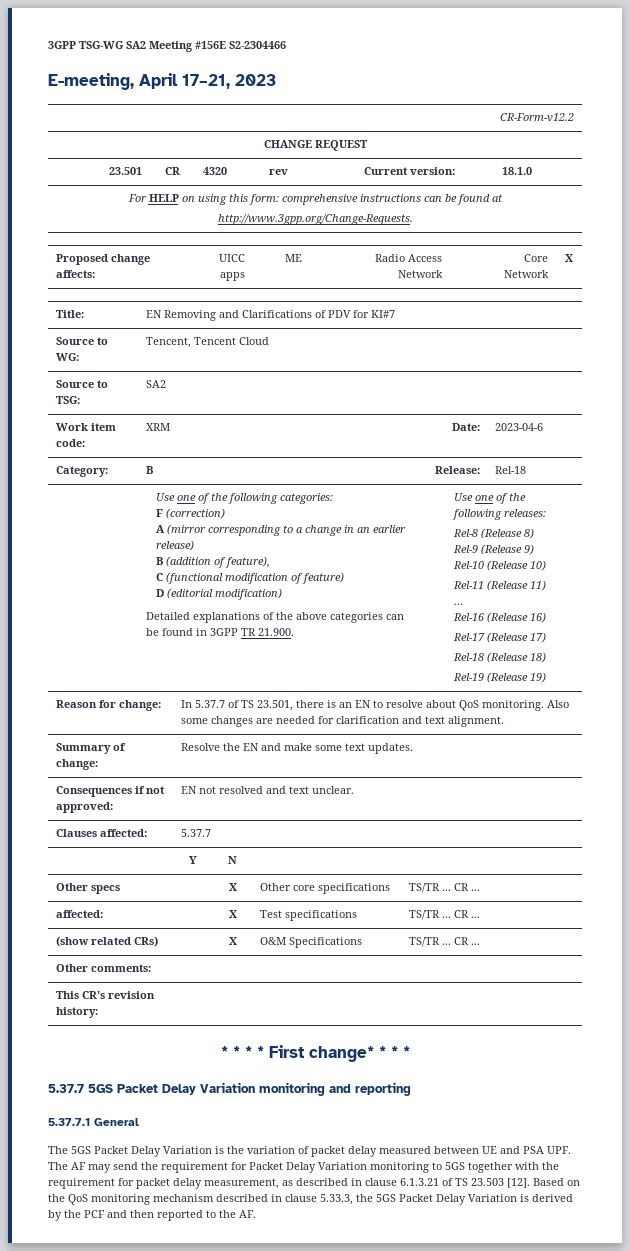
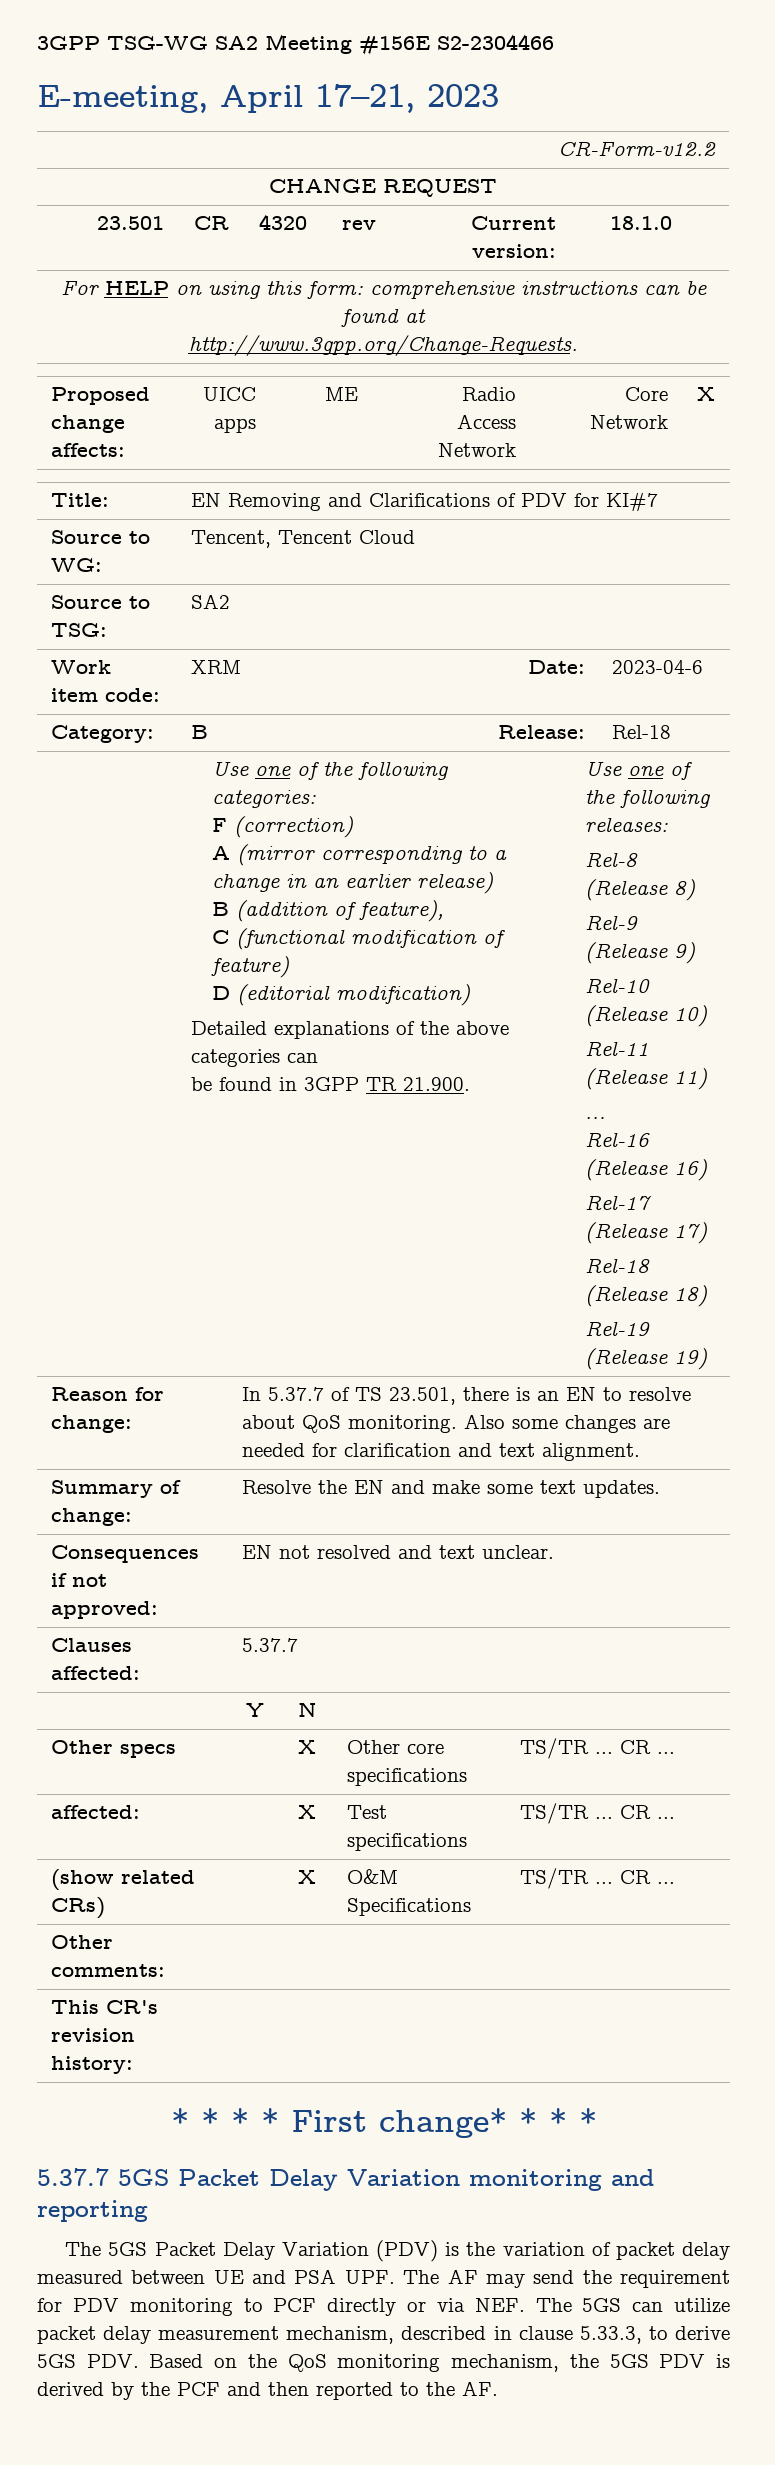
[48,1118,139,1126] // 5.37.7.1 General -> (148, 2211) none
(212, 1150) none -> [376,2240,439,2262] (PDV)
[249,1162,559,1173] [48,1178,530,1189] Packet Delay Variation monitoring to 5GS together with the requirement for packet delay measurement, as described in clause 6.1.3.21 of TS 23.503 [12]. -> [72,2298,731,2316] [37,2326,730,2344] [37,2354,139,2368] PDV monitoring to PCF directly or via NEF. The 5GS can utilize packet delay measurement mechanism, described in clause 5.33.3, to derive 5GS PDV.
[153,1194,517,1205] mechanism described in clause 5.33.3, the 5GS Packet Delay Variation -> [451,2354,706,2372] mechanism, the 5GS PDV

